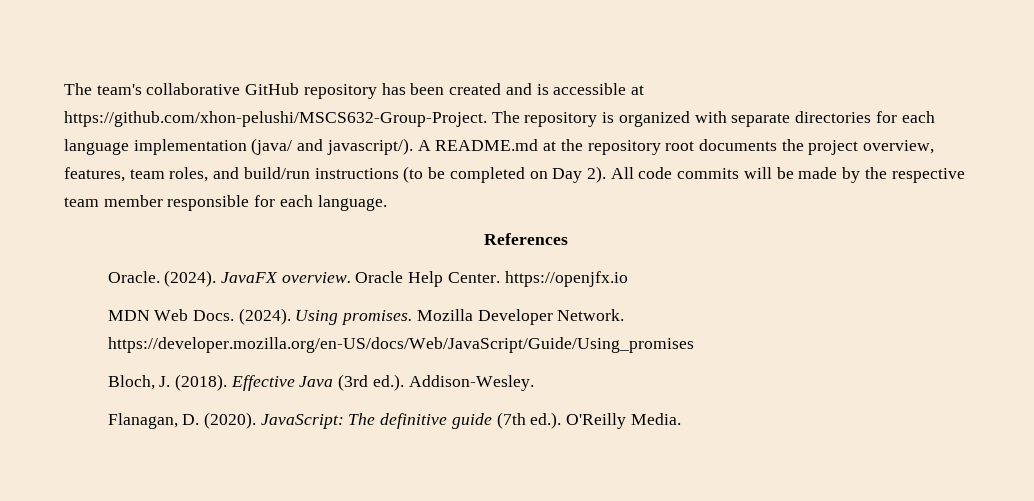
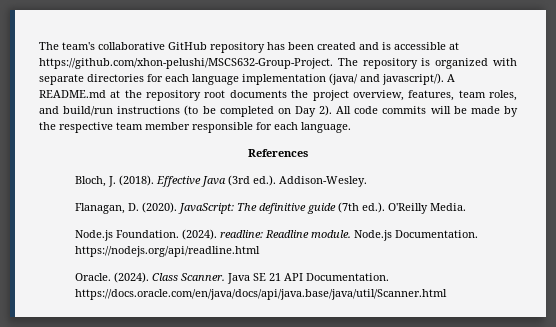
[107,270,628,287] [107,308,625,325] [107,337,694,353] // Oracle. (2024). JavaFX overview. Oracle Help Center. https://openjfx.io // MDN Web Docs. (2024). Using promises. Mozilla Developer Network. https://developer.mozilla.org/en-US/docs/Web/JavaScript/Guide/Using_promises -> (308, 153) none
(681, 419) none -> [75,229,479,241] [75,246,261,257] [75,272,390,284] [75,289,448,300] // Node.js Foundation. (2024). readline: Readline module. Node.js Documentation. https://nodejs.org/api/readline.html // Oracle. (2024). Class Scanner. Java SE 21 API Documentation. https://docs.oracle.com/en/java/docs/api/java.base/java/util/Scanner.html

